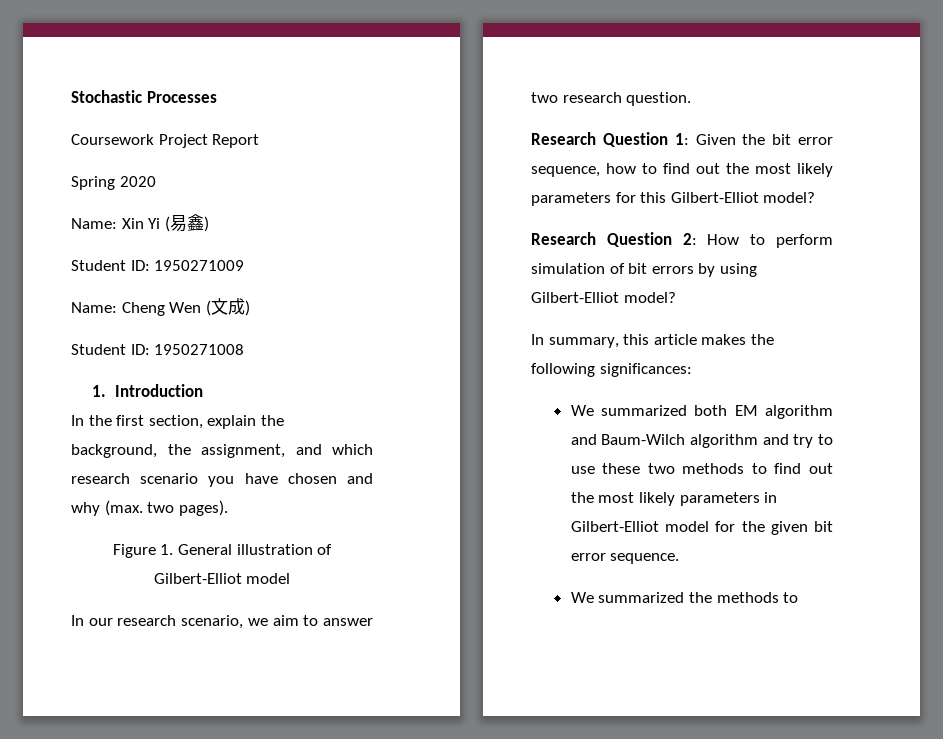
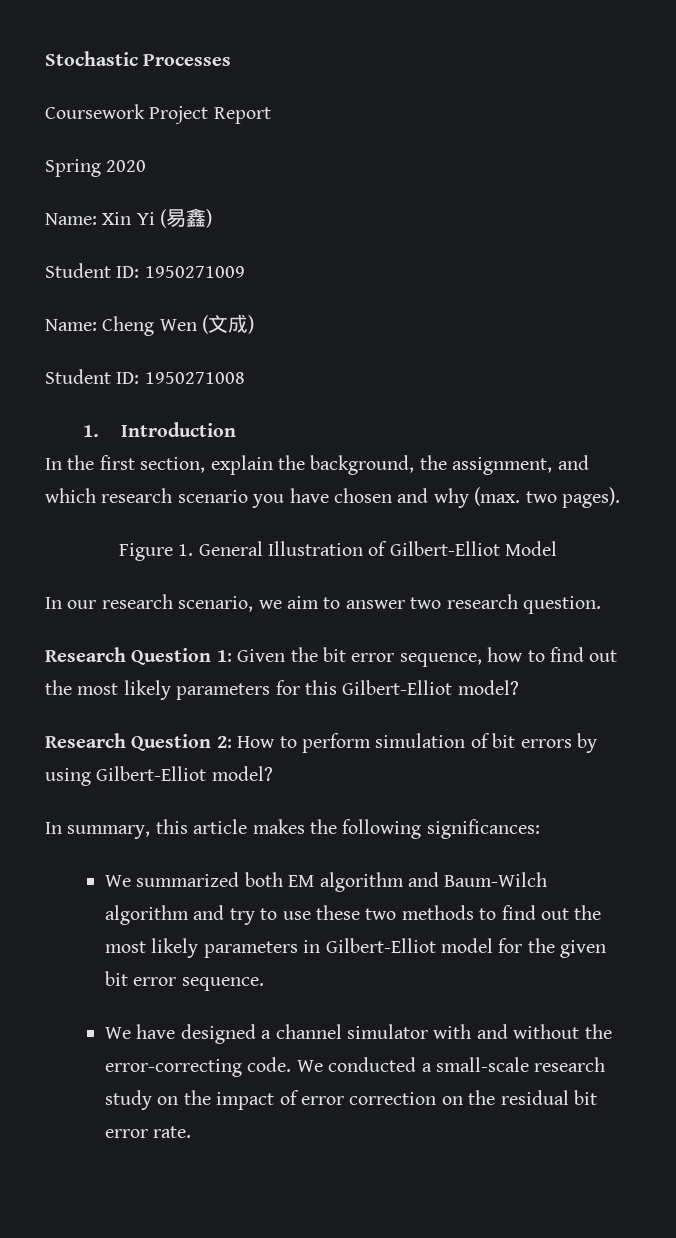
[236,544,313,555] illustration -> [268,541,363,556] Illustration
[246,573,291,584] model -> [505,541,558,556] Model
[598,592,799,603] summarized the methods to -> [136,1024,612,1044] [105,1057,606,1077] [105,1090,598,1110] [105,1126,192,1138] have designed a channel simulator with and without the error-correcting code. We conducted a small-scale research study on the impact of error correction on the residual bit error rate.

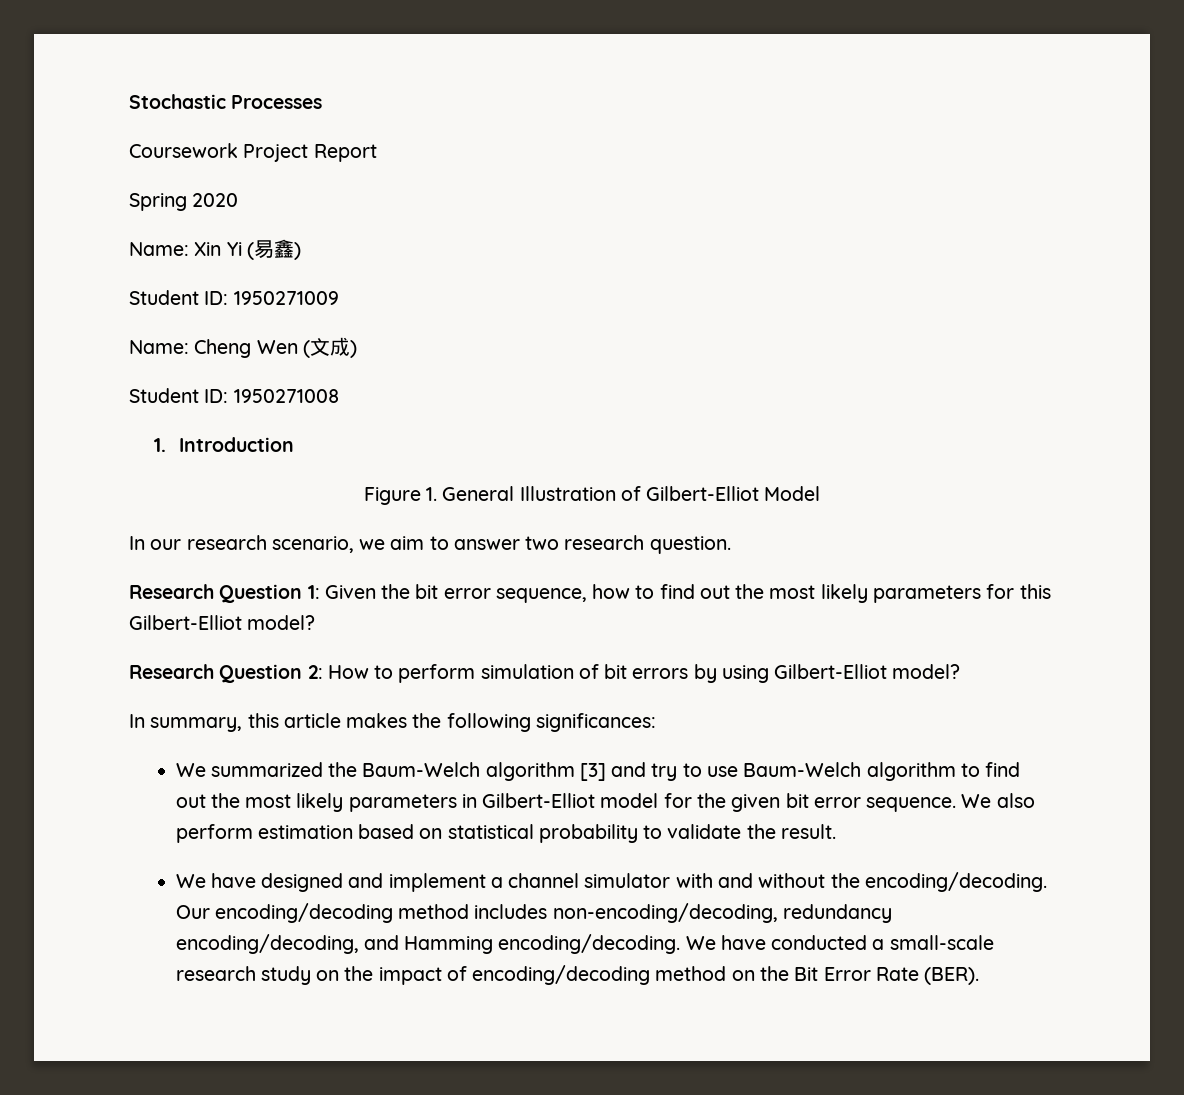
[45,455,589,475] [45,487,620,508] // In the first section, explain the background, the assignment, and which research scenario you have chosen and why (max. two pages). -> (295, 444) none
[244,872,548,892] [105,905,190,925] both EM algorithm and Baum-Wilch algorithm -> [328,762,606,781] the Baum-Welch algorithm [3]
[316,905,474,920] these two methods -> [743,762,956,781] Baum-Welch algorithm
(264, 984) none -> [961,793,1035,808] [175,824,836,843] We also perform estimation based on statistical probability to validate the result.
(256, 1034) none -> [348,873,486,892] and implement
[105,1057,323,1077] error-correcting code. We -> [864,872,1047,892] [175,903,892,923] [175,934,766,954] encoding/decoding. Our encoding/decoding method includes non-encoding/decoding, redundancy encoding/decoding, and Hamming encoding/decoding. We have
[301,1090,598,1105] [105,1126,192,1138] error correction on the residual bit error rate. -> [472,965,980,985] encoding/decoding method on the Bit Error Rate (BER).

